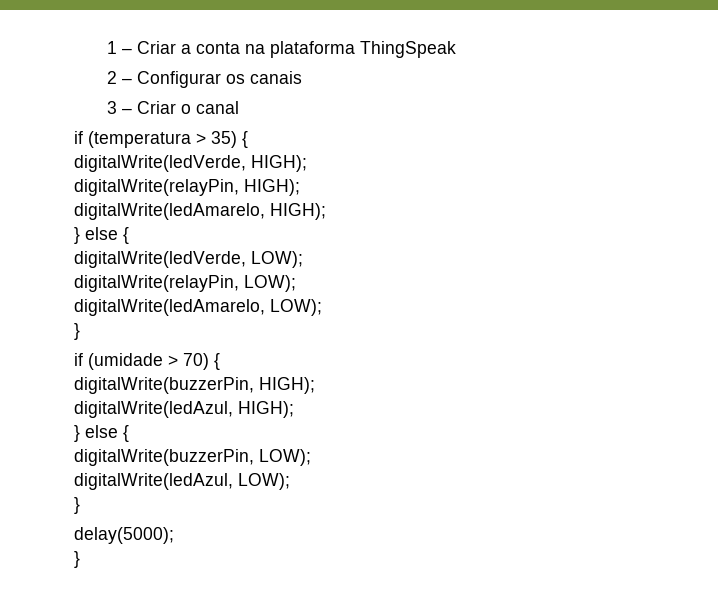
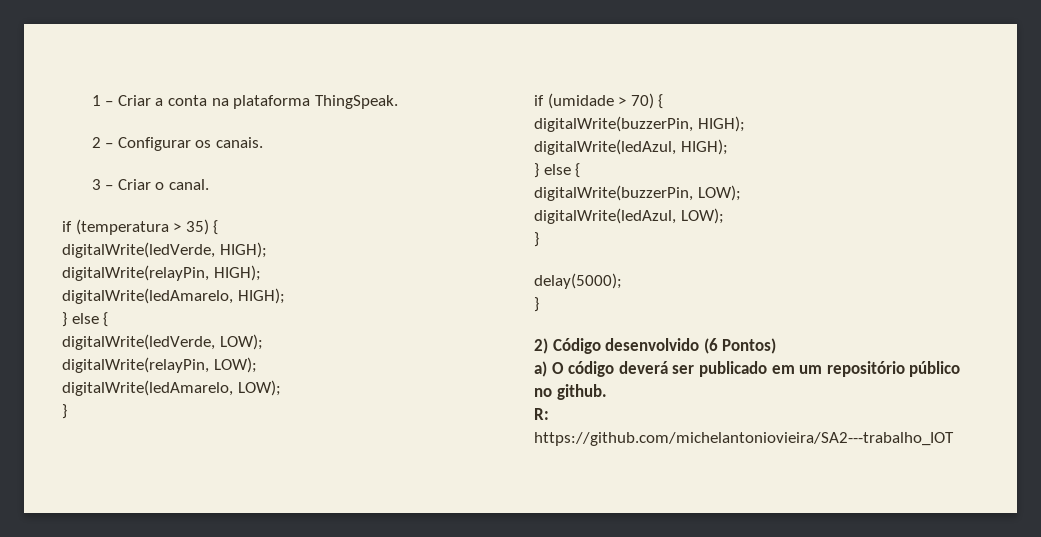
[359,41,456,58] ThingSpeak -> [314,95,398,109] ThingSpeak.
[249,71,302,84] canais -> [215,137,263,148] canais.
[195,101,239,114] canal -> [168,179,209,190] canal.
(80, 559) none -> [534,338,777,354] [534,361,961,377] [534,384,607,400] [534,408,549,420] [534,432,954,446] // 2) Código desenvolvido (6 Pontos) // a) O código deverá ser publicado em um repositório público no github. // R: https://github.com/michelantoniovieira/SA2---trabalho_IOT

